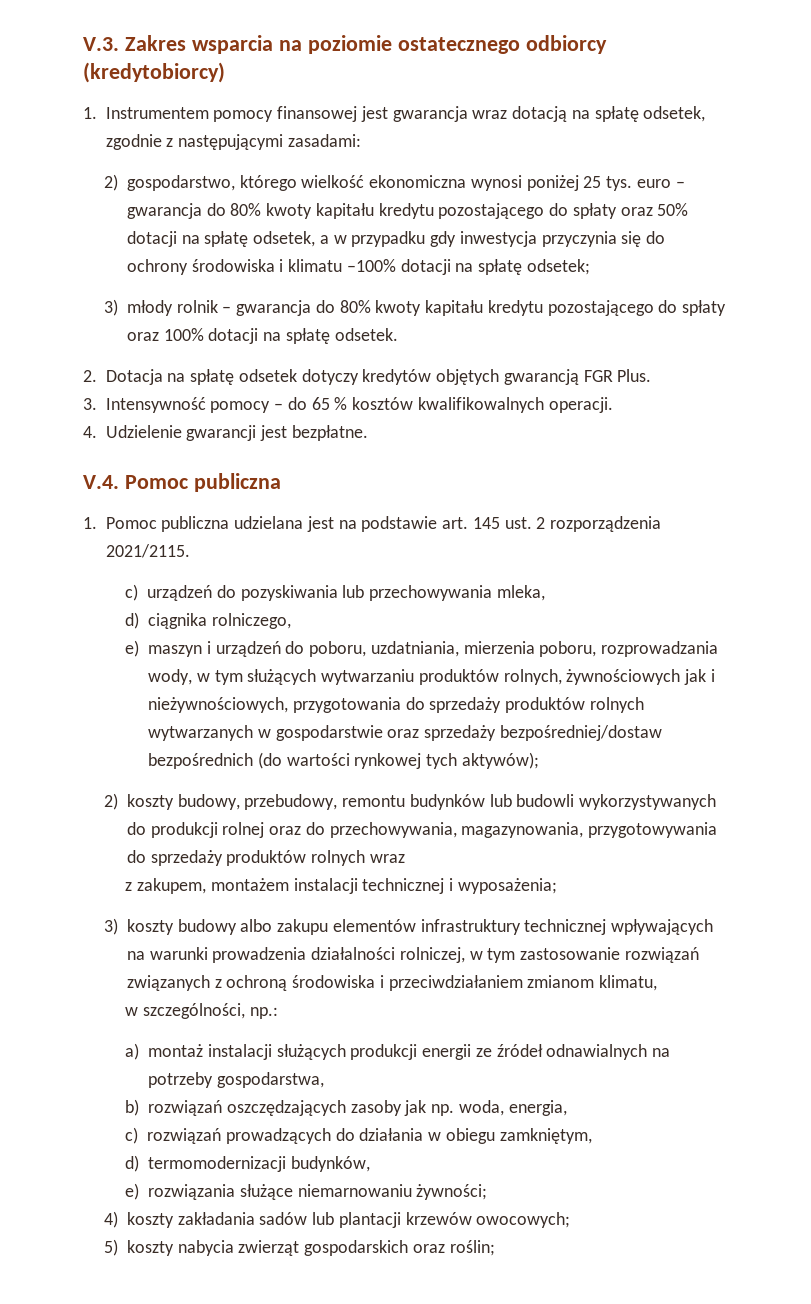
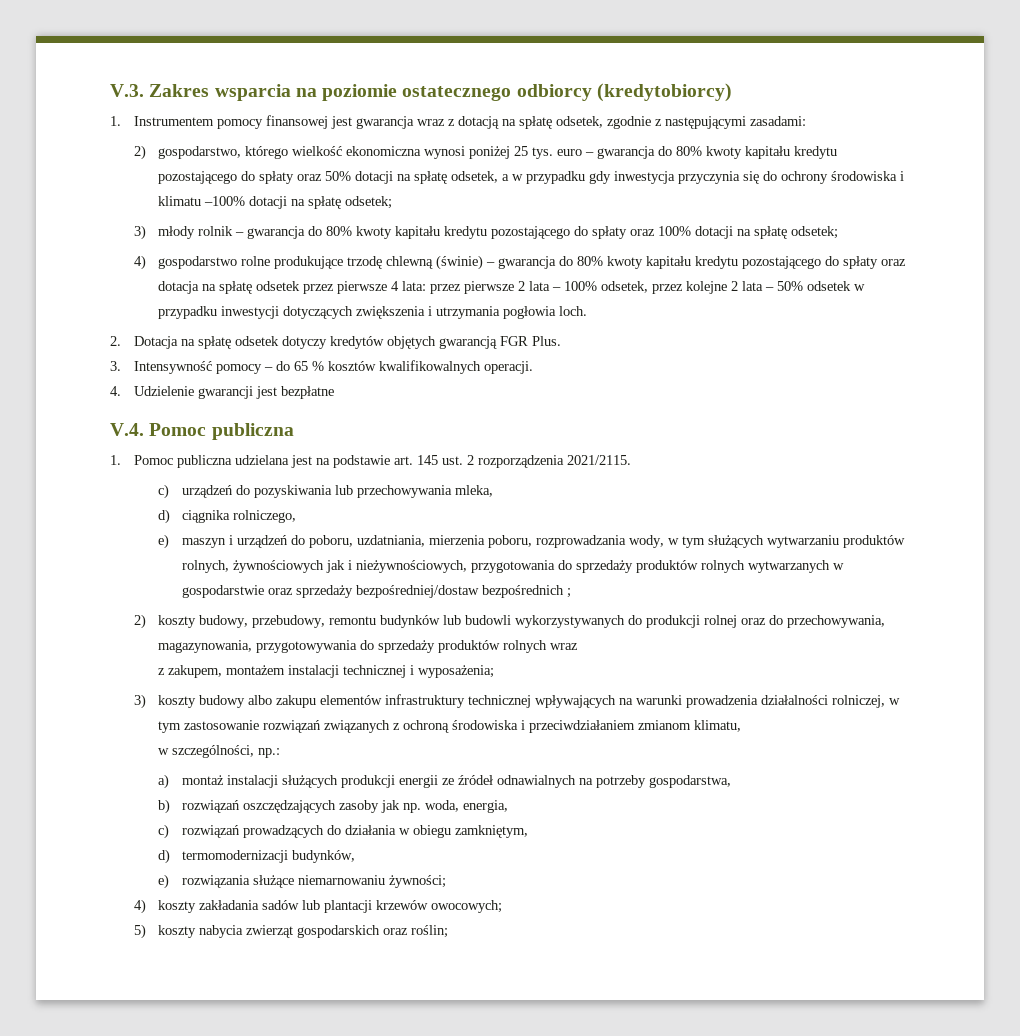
(508, 114) none -> [448,119,456,126] z
[334,328,398,341] odsetek. -> [791,226,839,239] [134,255,907,270] [158,281,866,294] [158,306,588,319] odsetek; // 4) gospodarstwo rolne produkujące trzodę chlewną (świnie) – gwarancja do 80% kwoty kapitału kredytu pozostającego do spłaty oraz dotacja na spłatę odsetek przez pierwsze 4 lata: przez pierwsze 2 lata – 100% odsetek, przez kolejne 2 lata – 50% odsetek w przypadku inwestycji dotyczących zwiększenia i utrzymania pogłowia loch.
[291,425,368,441] bezpłatne. -> [281,386,335,399] bezpłatne
[257,752,539,769] (do wartości rynkowej tych aktywów); -> [567,588,572,598] ;

